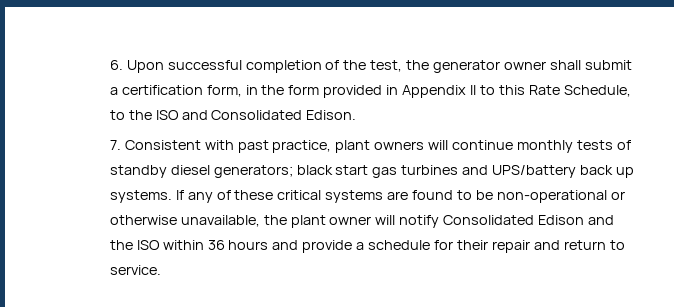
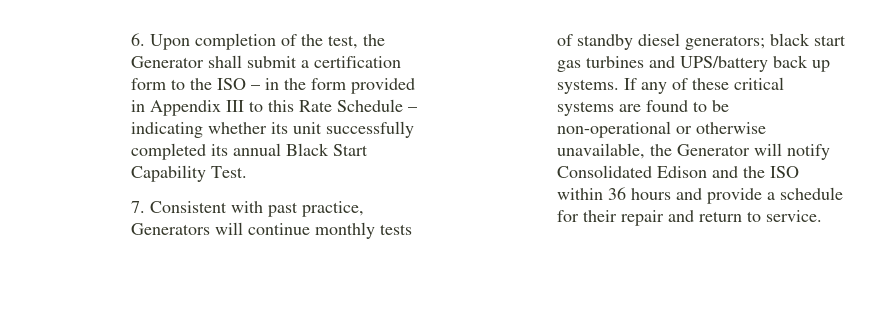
[167,60,242,70] successful -> (190, 42) none
[433,60,547,73] generator owner -> [130,56,204,68] Generator
[206,85,242,97] form, -> [130,78,260,90] form to the ISO –
[470,85,477,95] II -> [225,100,244,112] III
[563,85,631,97] [109,110,357,120] Schedule, to the ISO and Consolidated Edison. -> [336,99,417,112] [130,121,414,138] [130,143,368,160] [130,165,247,182] Schedule – indicating whether its unit successfully completed its annual Black Start Capability Test.
[335,140,425,153] plant owners -> [130,223,210,235] Generators
[290,215,372,228] plant owner -> [676,144,750,156] Generator

